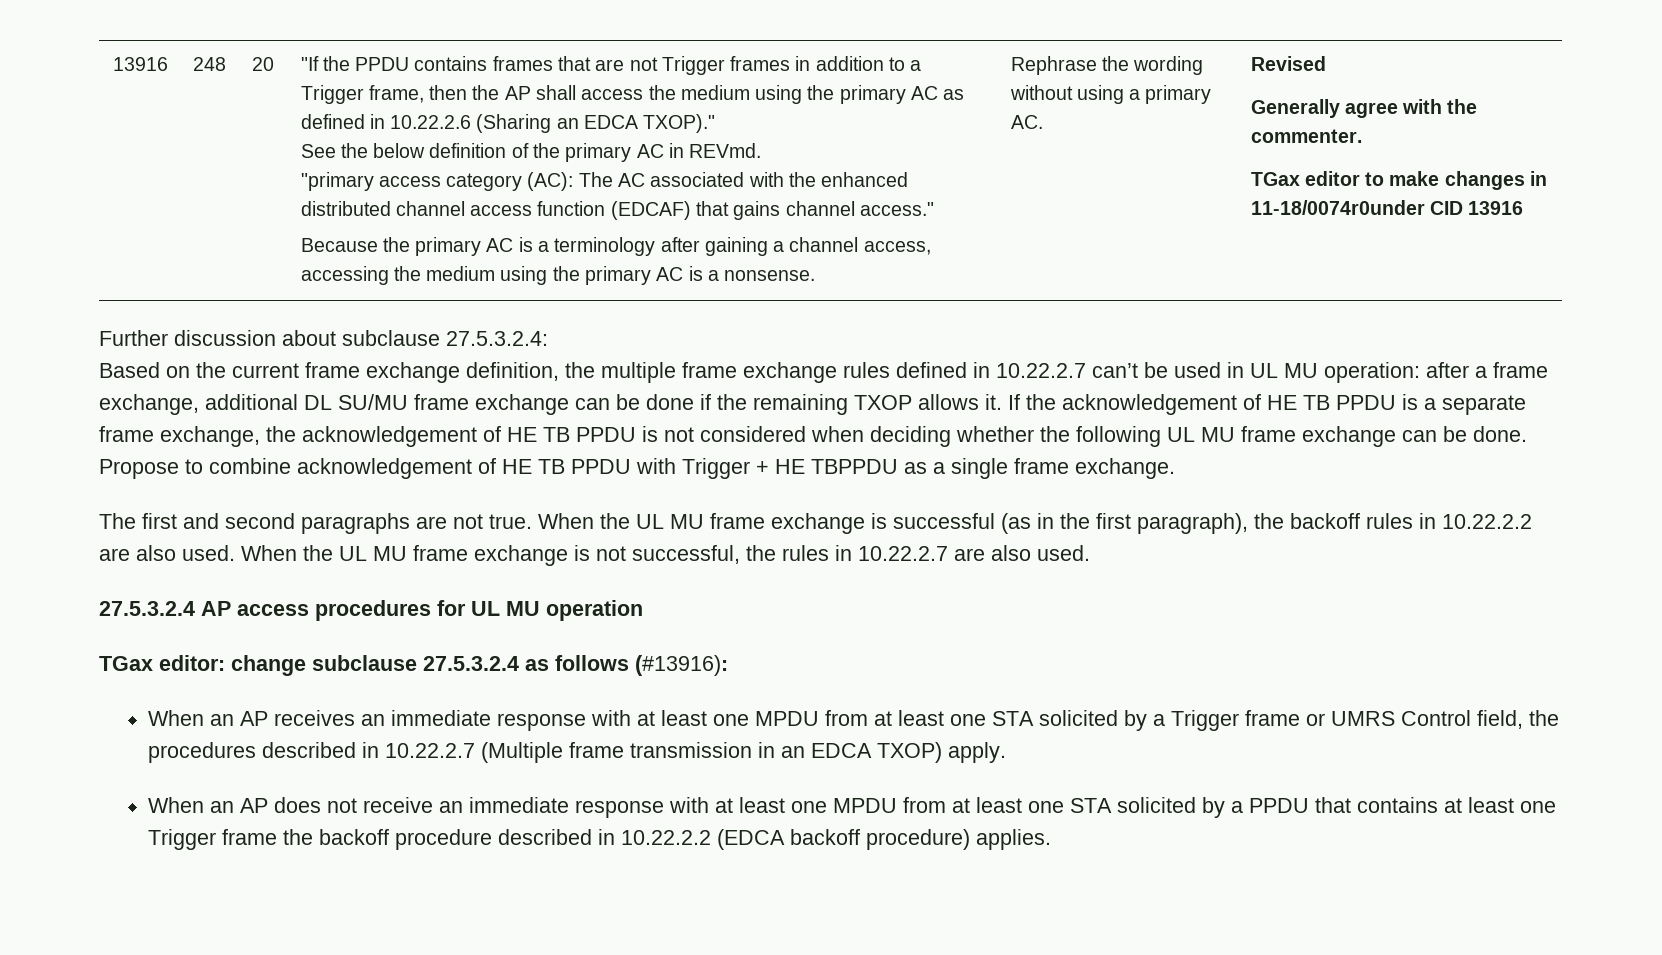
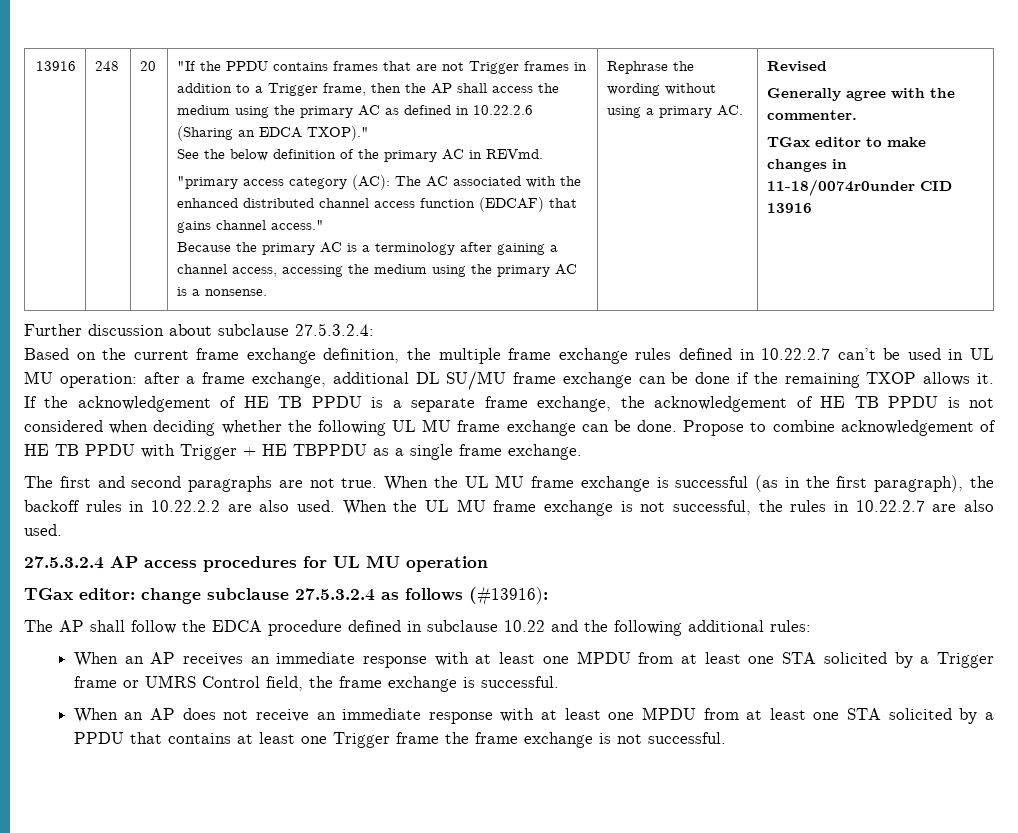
(728, 665) none -> [24,620,811,636] // The AP shall follow the EDCA procedure defined in subclause 10.22 and the following additional rules:
[148,742,1007,763] procedures described in 10.22.2.7 (Multiple frame transmission in an EDCA TXOP) apply. -> [338,676,559,692] frame exchange is successful.
[319,829,1052,850] backoff procedure described in 10.22.2.2 (EDCA backoff procedure) applies. -> [474,732,726,748] frame exchange is not successful.

